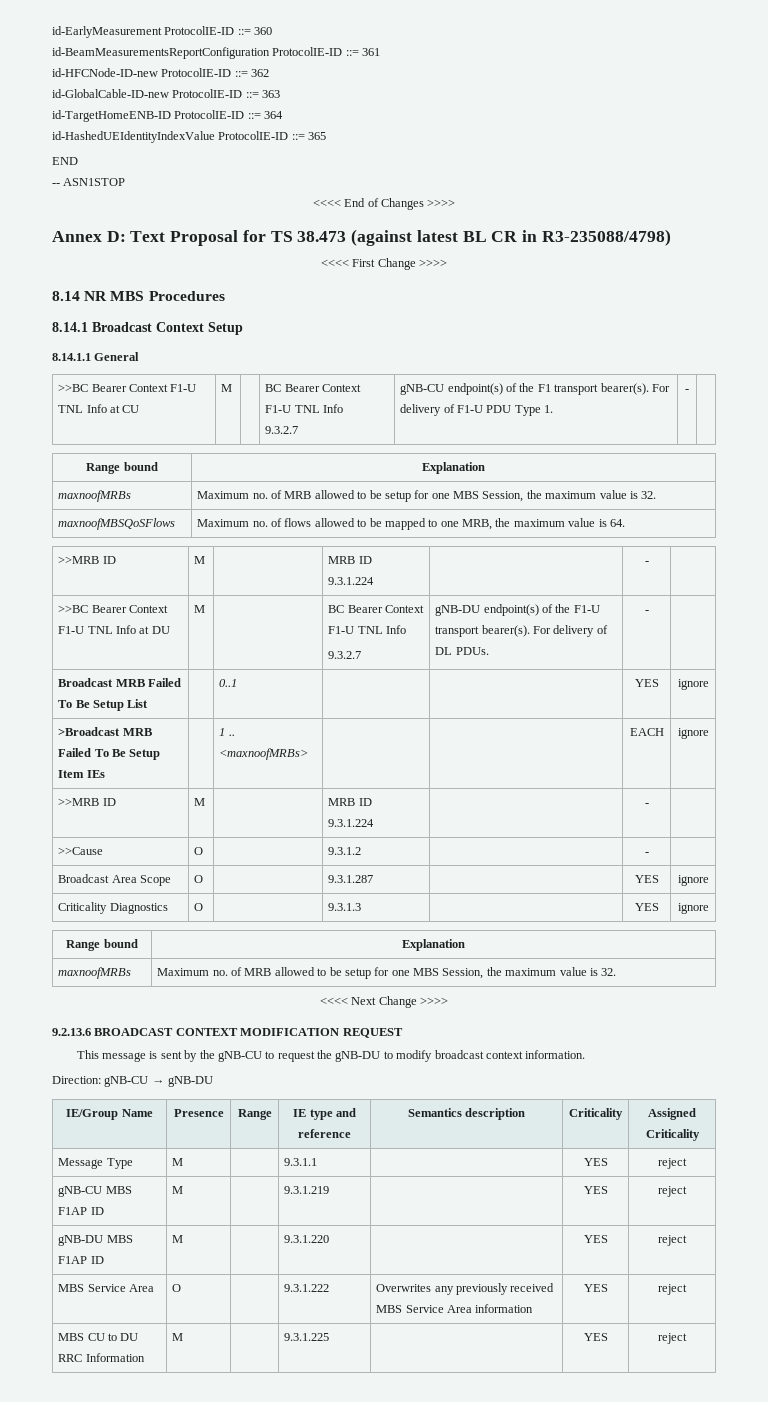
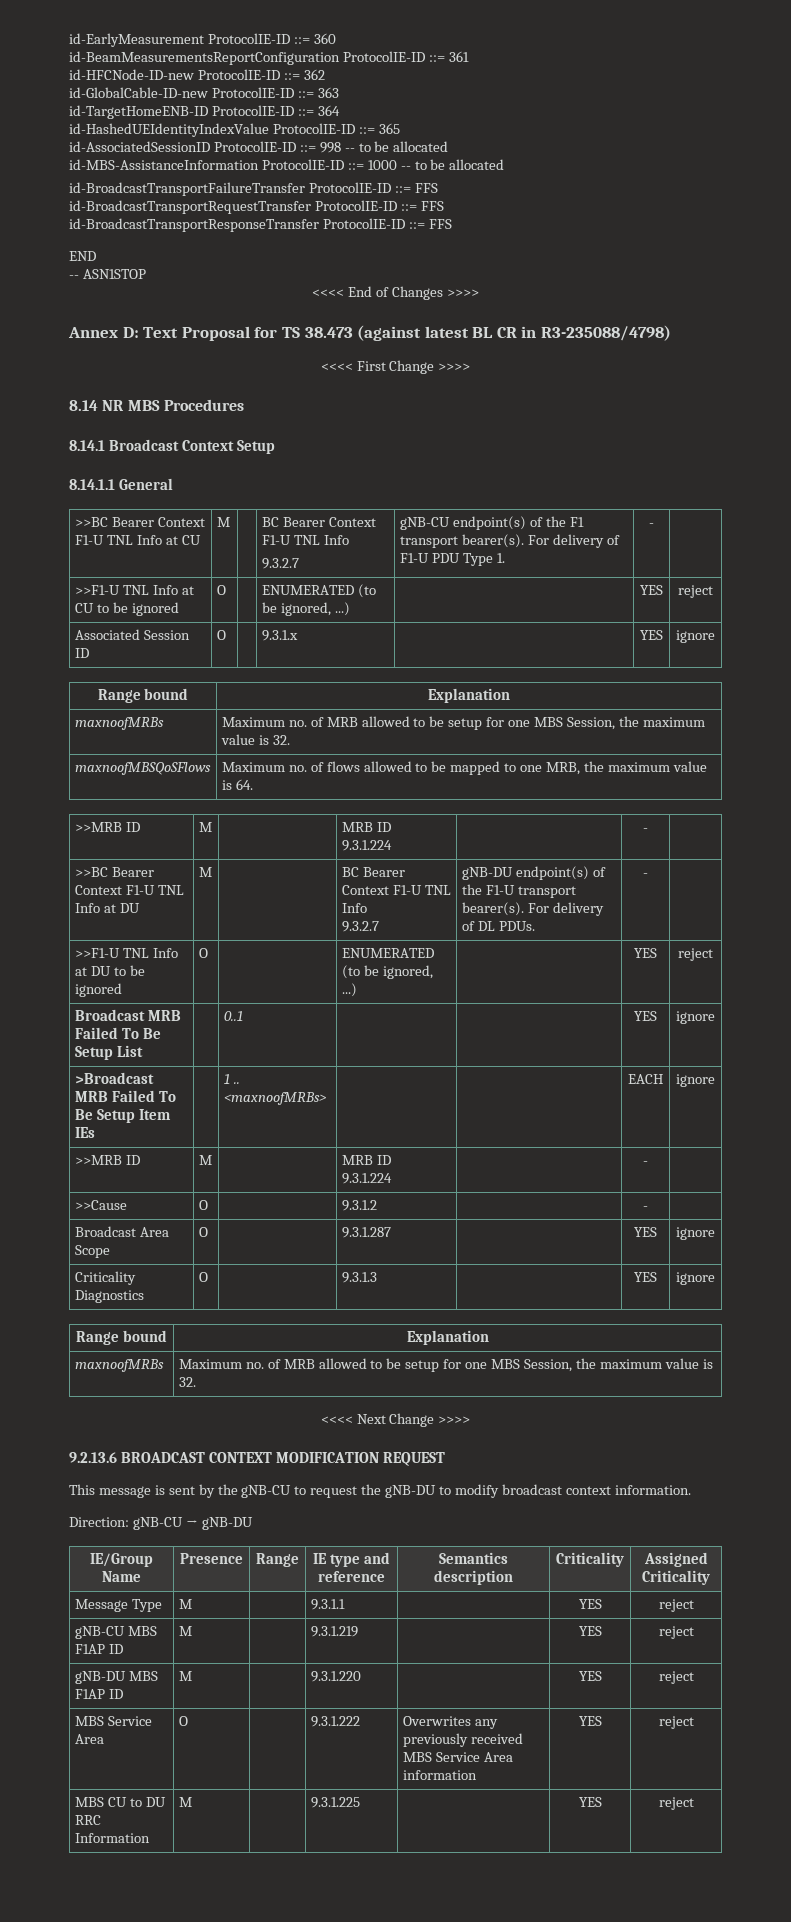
(327, 136) none -> [69,141,449,153] [69,159,505,170] [69,182,438,196] [69,200,444,214] [69,218,452,232] // id-AssociatedSessionID ProtocolIE-ID ::= 998 -- to be allocated // id-MBS-AssistanceInformation ProtocolIE-ID ::= 1000 -- to be allocated // id-BroadcastTransportFailureTransfer ProtocolIE-ID ::= FFS // id-BroadcastTransportRequestTransfer ProtocolIE-ID ::= FFS // id-BroadcastTransportResponseTransfer ProtocolIE-ID ::= FFS
(689, 390) none -> [74,585,194,595] [74,602,179,616] [216,585,226,595] [261,584,376,598] [261,602,350,616] [640,585,663,595] [678,585,713,598] [74,629,190,640] [74,648,89,658] [216,630,226,640] [261,630,298,641] [640,630,663,640] [676,630,715,643] // >>F1-U TNL Info at CU to be ignored | O | | ENUMERATED (to be ignored, ...) | | YES | reject // Associated Session ID | O | | 9.3.1.x | | YES | ignore
(649, 611) none -> [74,948,178,958] [74,965,145,976] [74,983,122,997] [198,948,208,958] [341,948,434,958] [341,965,433,979] [341,983,357,997] [634,948,657,958] [678,948,713,961] // >>F1-U TNL Info at DU to be ignored | O | | ENUMERATED (to be ignored, ...) | | YES | reject

